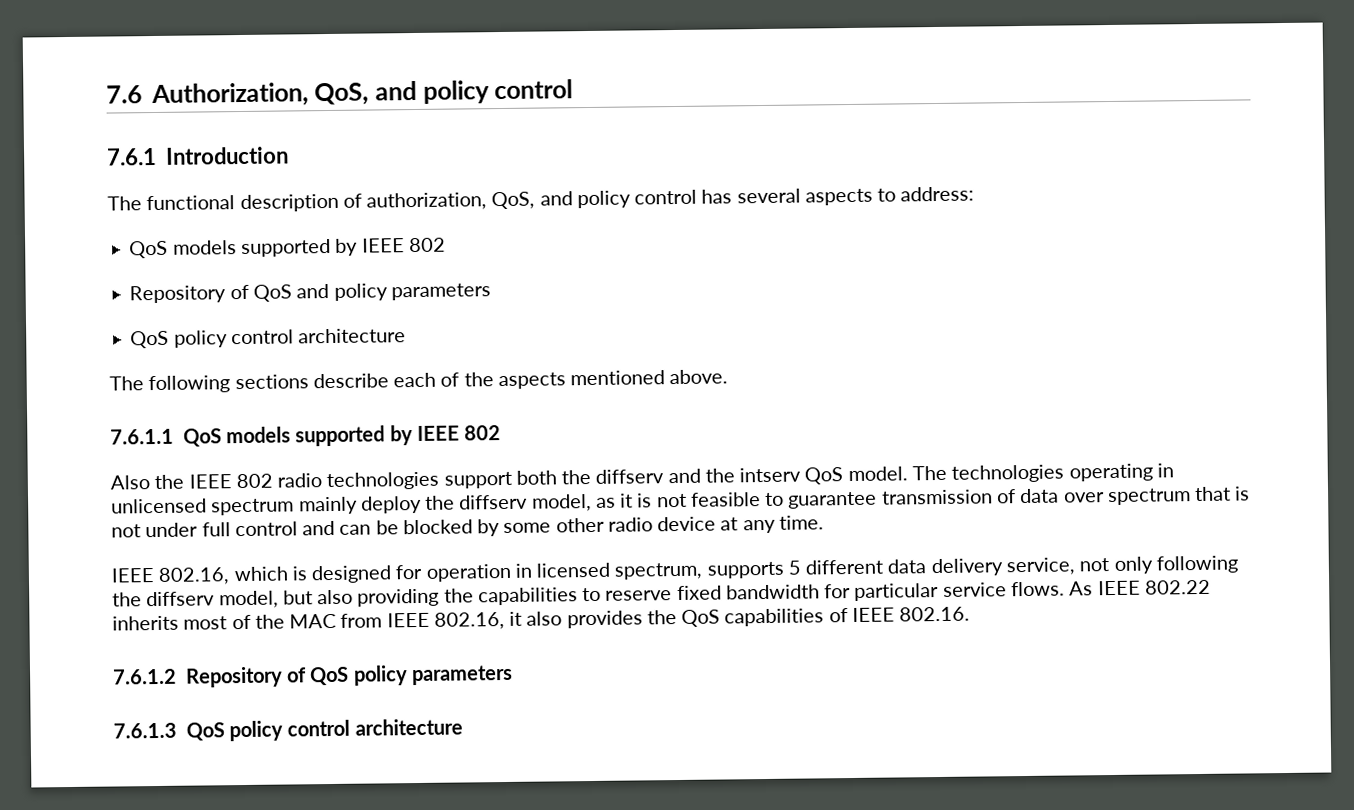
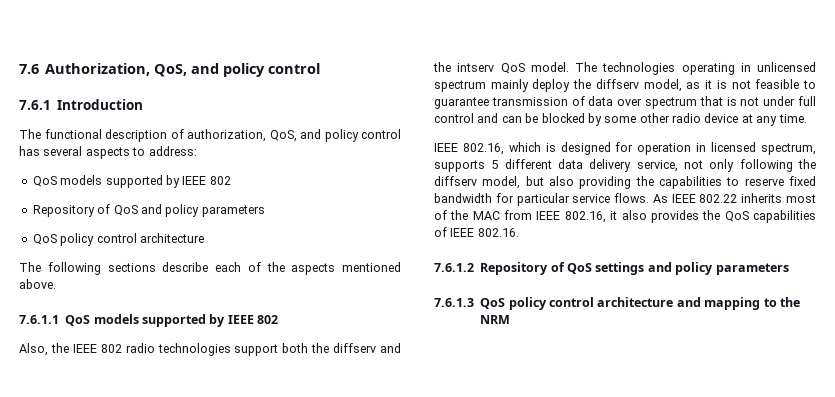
[110,475,150,490] Also -> [19,343,48,356] Also,
(350, 676) none -> [595,262,672,275] settings and
(463, 727) none -> [676,297,800,310] [480,315,511,324] and mapping to the NRM

